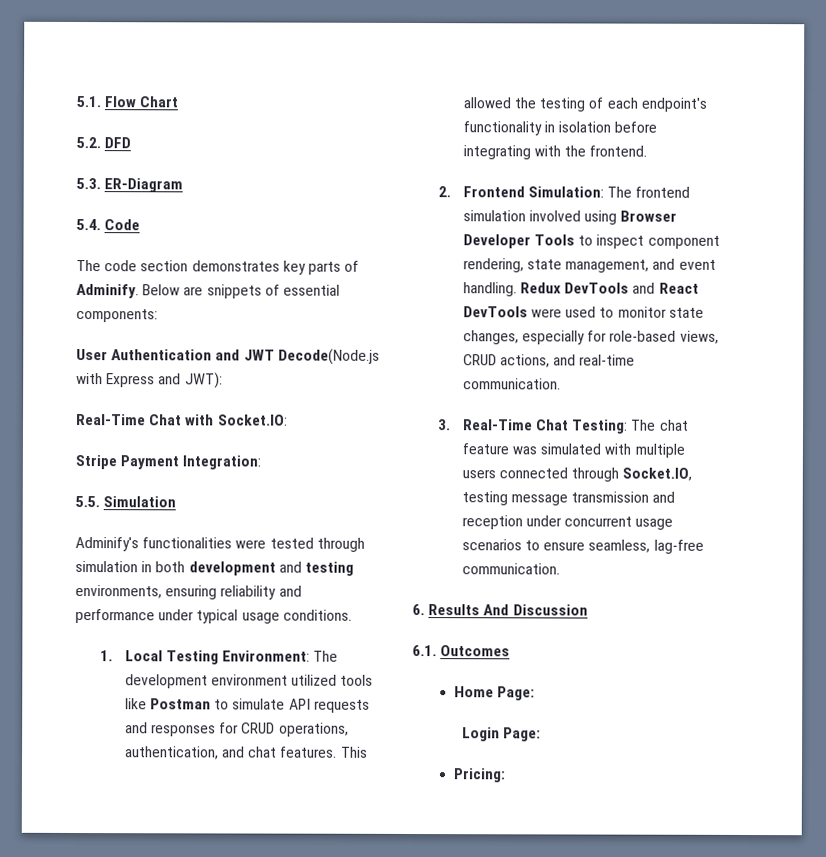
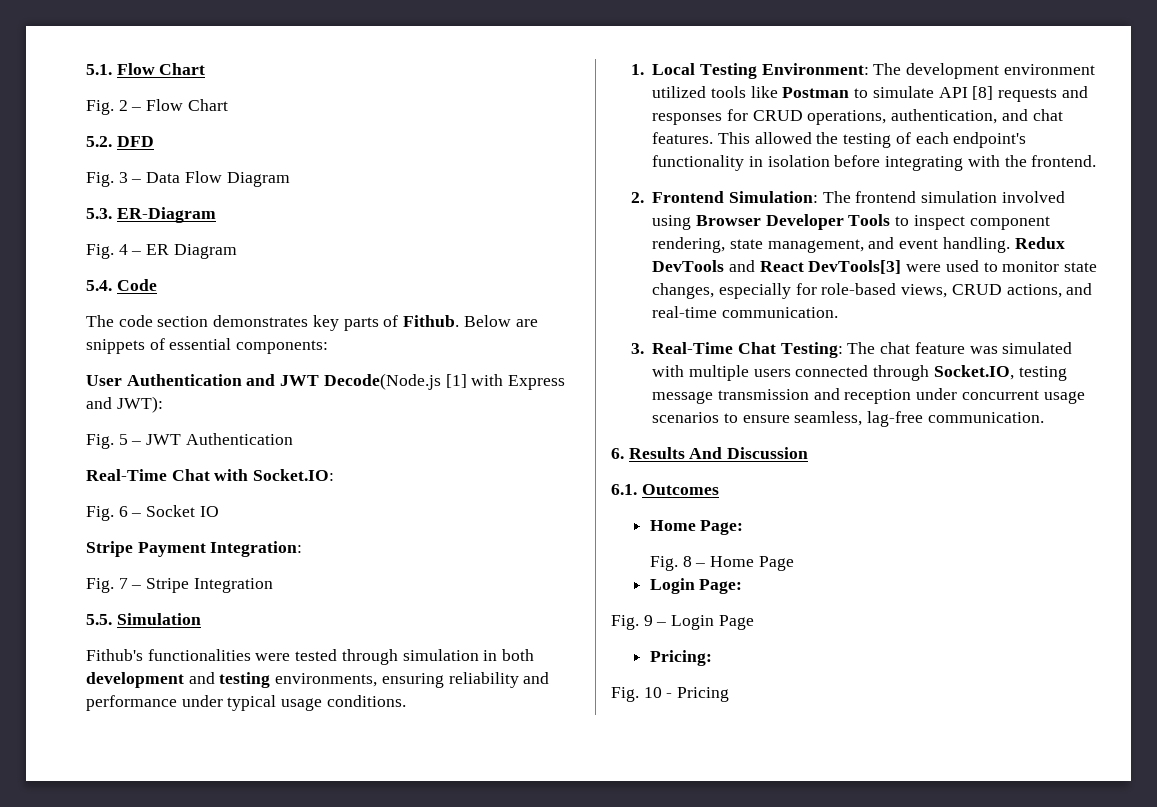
[76,137,132,149] [76,178,184,193] 5.2. DFD // 5.3. ER-Diagram -> [86,99,228,115] [86,136,154,147] [86,171,290,187] [86,207,216,223] [86,244,237,259] Fig. 2 – Flow Chart // 5.2. DFD // Fig. 3 – Data Flow Diagram // 5.3. ER-Diagram // Fig. 4 – ER Diagram
[76,284,139,299] Adminify. -> [403,315,460,327] Fithub.
(380, 356) none -> [445,374,467,388] [1]
(223, 380) none -> [86,433,293,449] // Fig. 5 – JWT Authentication
[75,454,262,470] Stripe Payment Integration: -> [86,505,219,521] [86,541,303,557] [86,578,273,593] Fig. 6 – Socket IO // Stripe Payment Integration: // Fig. 7 – Stripe Integration
[75,536,139,552] Adminify's -> [86,649,143,661] Fithub's
(311, 704) none -> [972,86,994,100] [8]
[462,306,528,318] DevTools -> [808,260,902,274] DevTools[3]
[461,727,541,742] [452,768,505,783] Login Page: // Pricing: -> [650,556,794,571] [649,578,743,594] [611,615,754,630] [649,650,712,666] [611,687,730,702] Fig. 8 – Home Page // Login Page: // Fig. 9 – Login Page // Pricing: // Fig. 10 - Pricing

